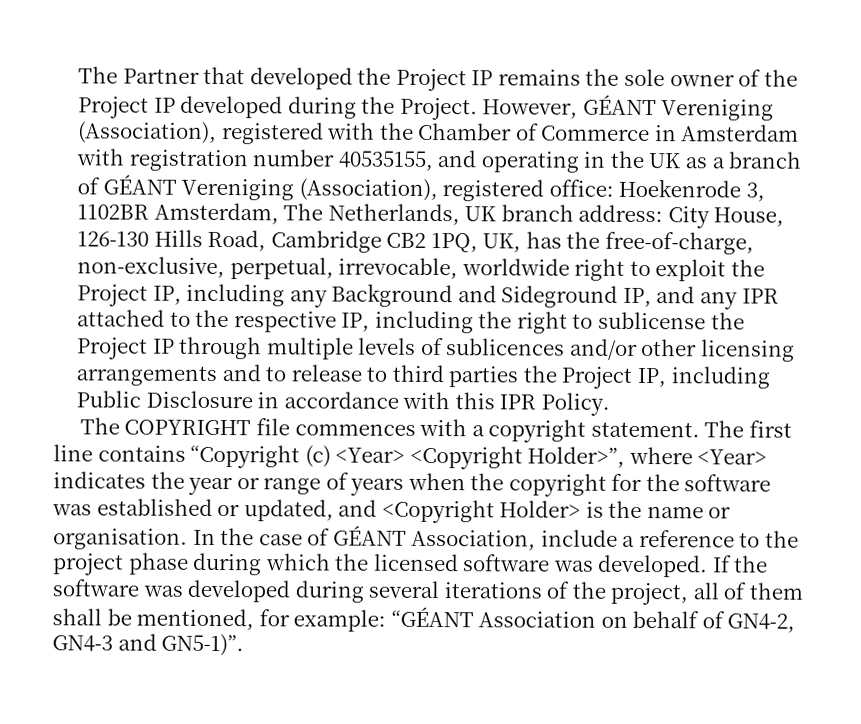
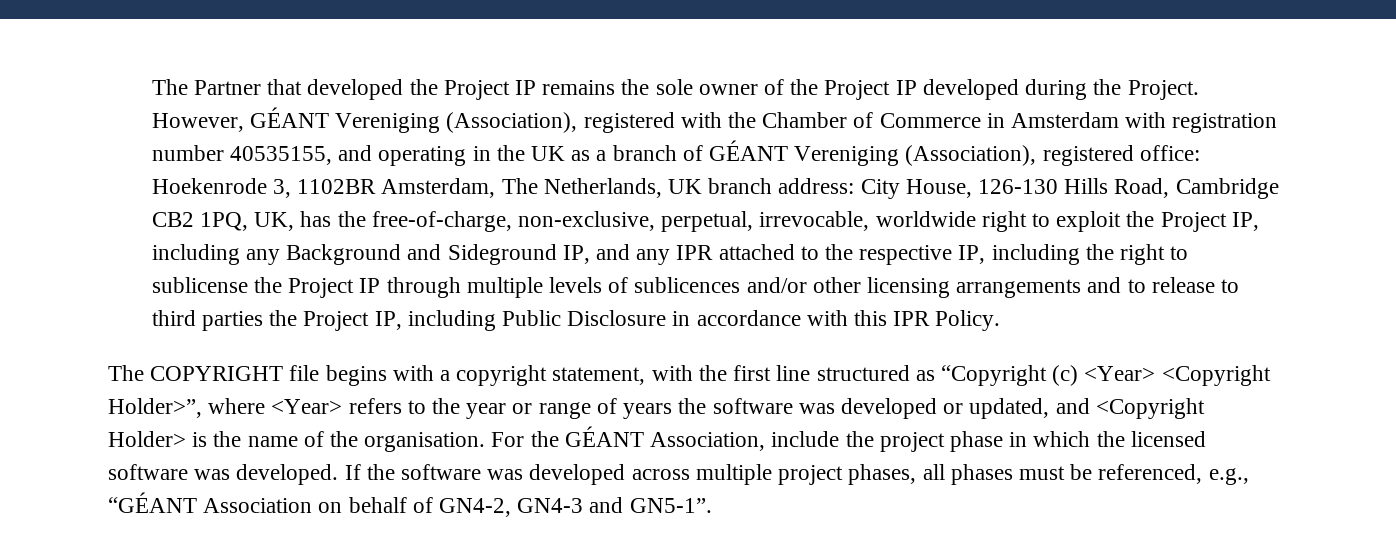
[294,423,416,436] commences -> [325,365,387,386] begins
[590,420,792,438] [53,444,186,462] statement. The first line contains -> [552,365,935,385] statement, with the first line structured as
[53,471,146,489] indicates -> [348,398,426,414] refers to
[407,472,772,497] [52,498,213,516] when the copyright for the software was established -> [678,398,937,419] the software was developed
[708,506,732,519] [53,525,761,551] or organisation. In the case of GÉANT Association, include a reference to -> [303,426,840,452] of the organisation. For the GÉANT Association, include
[192,552,263,576] during -> [1009,432,1028,447] in
[294,580,803,606] [52,608,387,632] during several iterations of the project, all of them shall be mentioned, for example: -> [631,464,1249,485] across multiple project phases, all phases must be referenced, e.g.,
[161,633,245,657] GN5-1)”. -> [629,498,712,513] GN5-1”.

